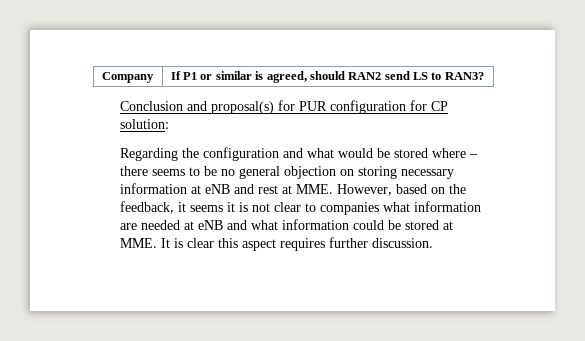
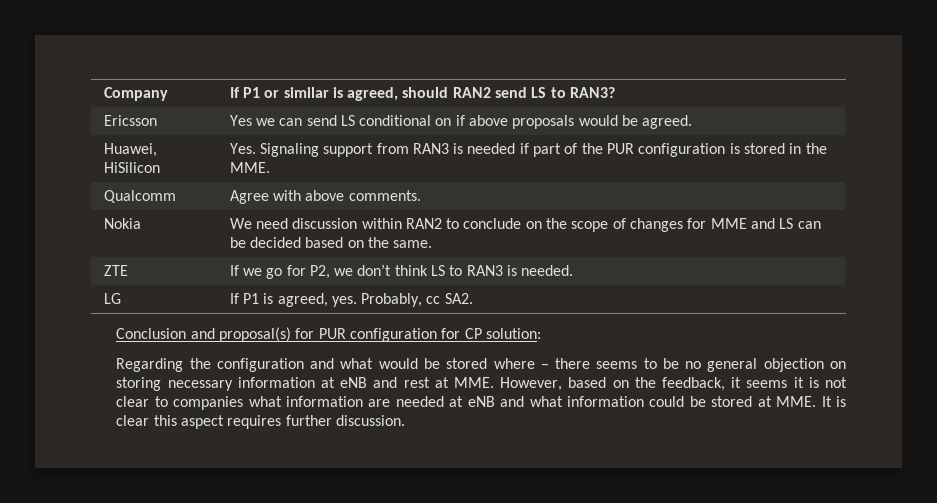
(484, 76) none -> [103,115,157,126] [229,115,693,129] [103,143,157,157] [103,162,160,173] [229,143,827,157] [229,162,270,173] [103,190,176,203] [229,190,421,204] [103,218,141,229] [229,218,821,232] [229,237,433,248] [103,265,128,276] [229,264,574,279] [103,293,121,304] [229,293,473,307] // Ericsson | Yes we can send LS conditional on if above proposals would be agreed. // Huawei, HiSilicon | Yes. Signaling support from RAN3 is needed if part of the PUR configuration is stored in the MME. // Qualcomm | Agree with above comments. // Nokia | We need discussion within RAN2 to conclude on the scope of changes for MME and LS can be decided based on the same. // ZTE | If we go for P2, we don’t think LS to RAN3 is needed. // LG | If P1 is agreed, yes. Probably, cc SA2.

